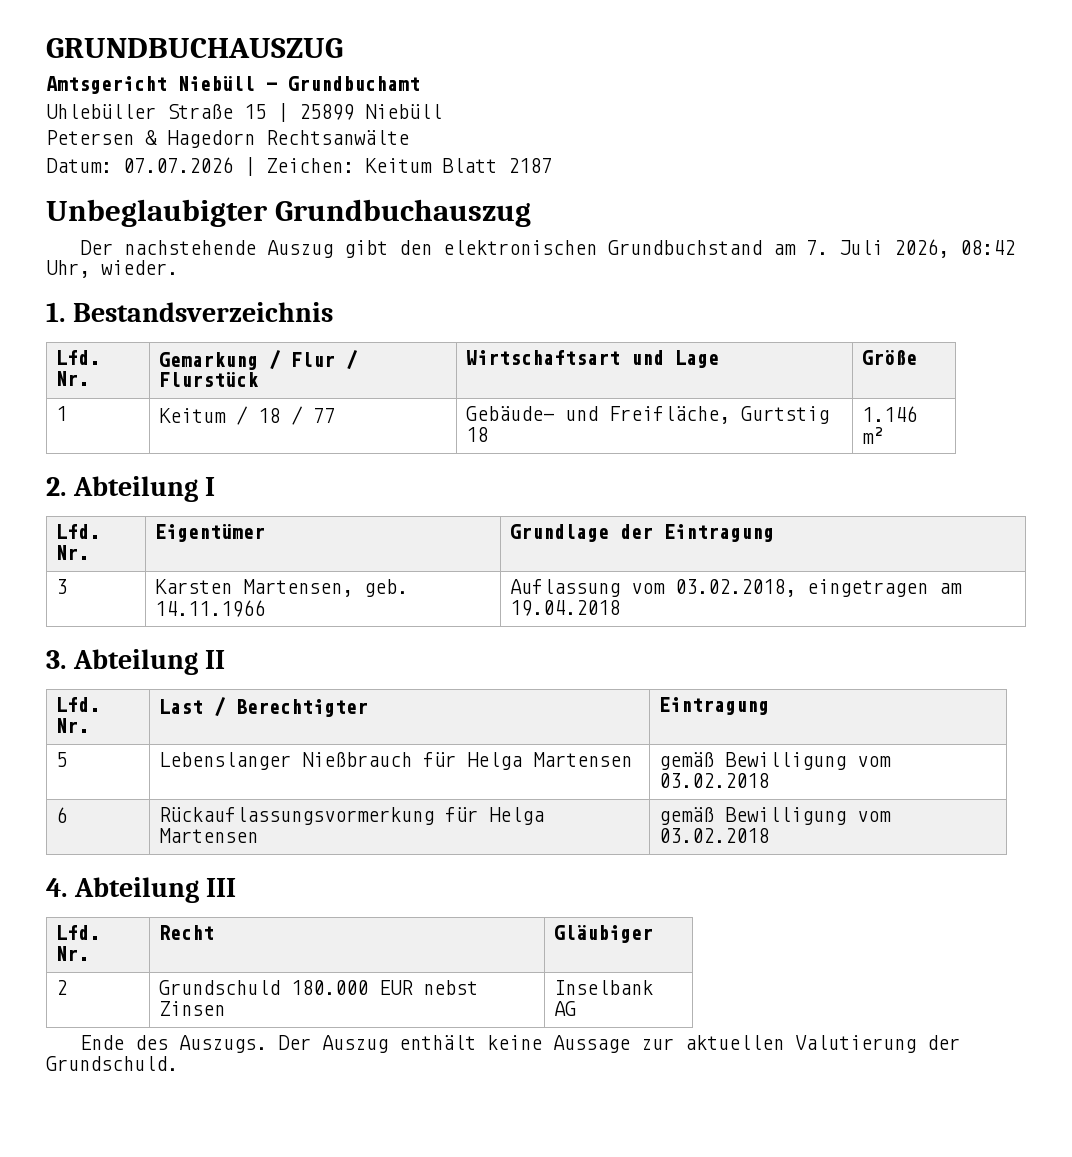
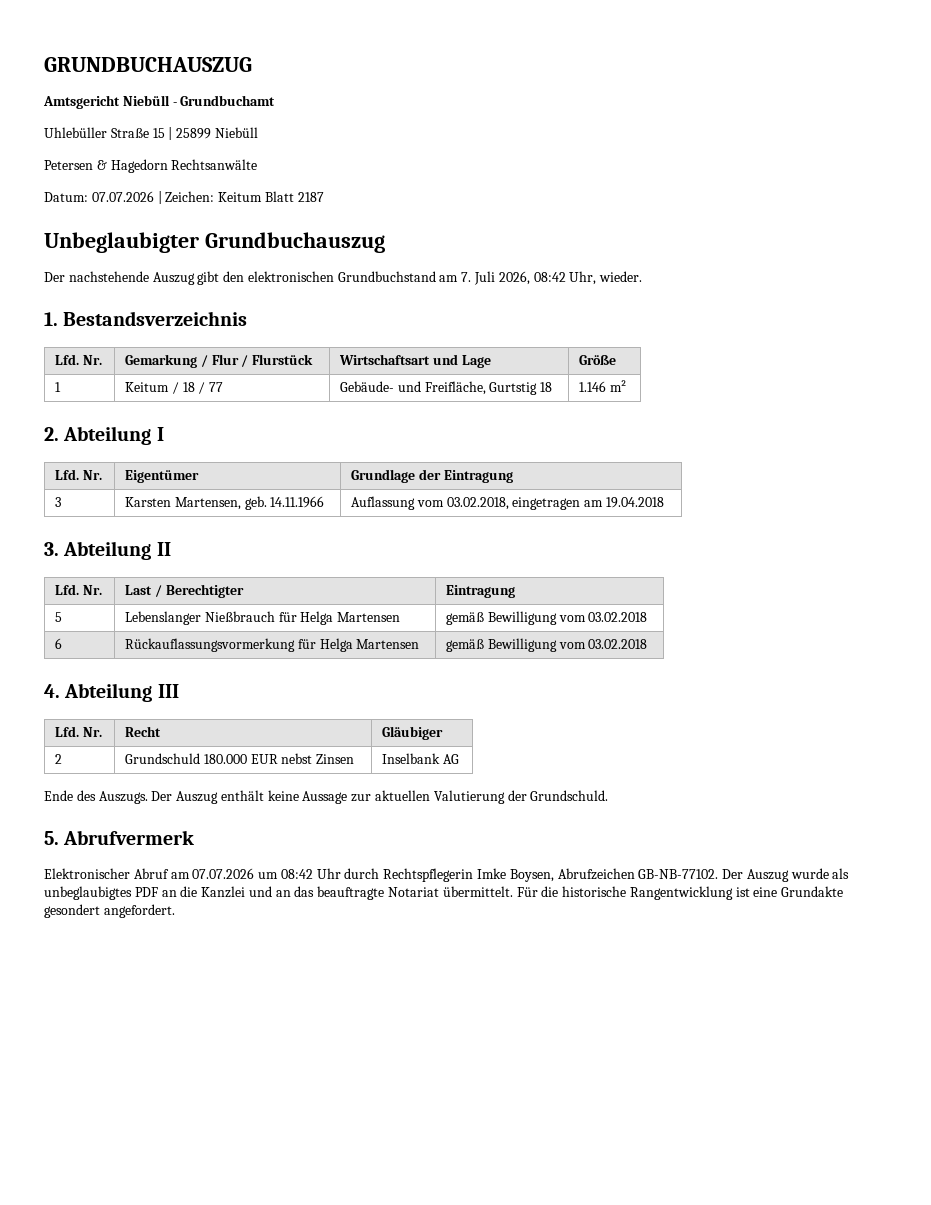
(178, 1063) none -> [44,830,195,845] [44,868,850,882] [44,886,844,900] [44,904,175,918] // 5. Abrufvermerk // Elektronischer Abruf am 07.07.2026 um 08:42 Uhr durch Rechtspflegerin Imke Boysen, Abrufzeichen GB-NB-77102. Der Auszug wurde als unbeglaubigtes PDF an die Kanzlei und an das beauftragte Notariat übermittelt. Für die historische Rangentwicklung ist eine Grundakte gesondert angefordert.

